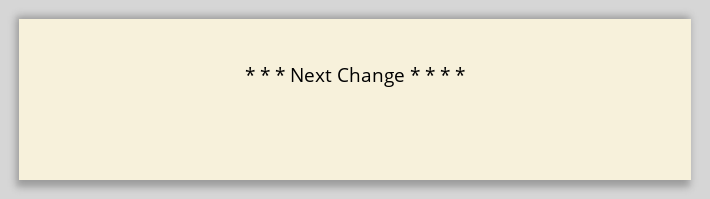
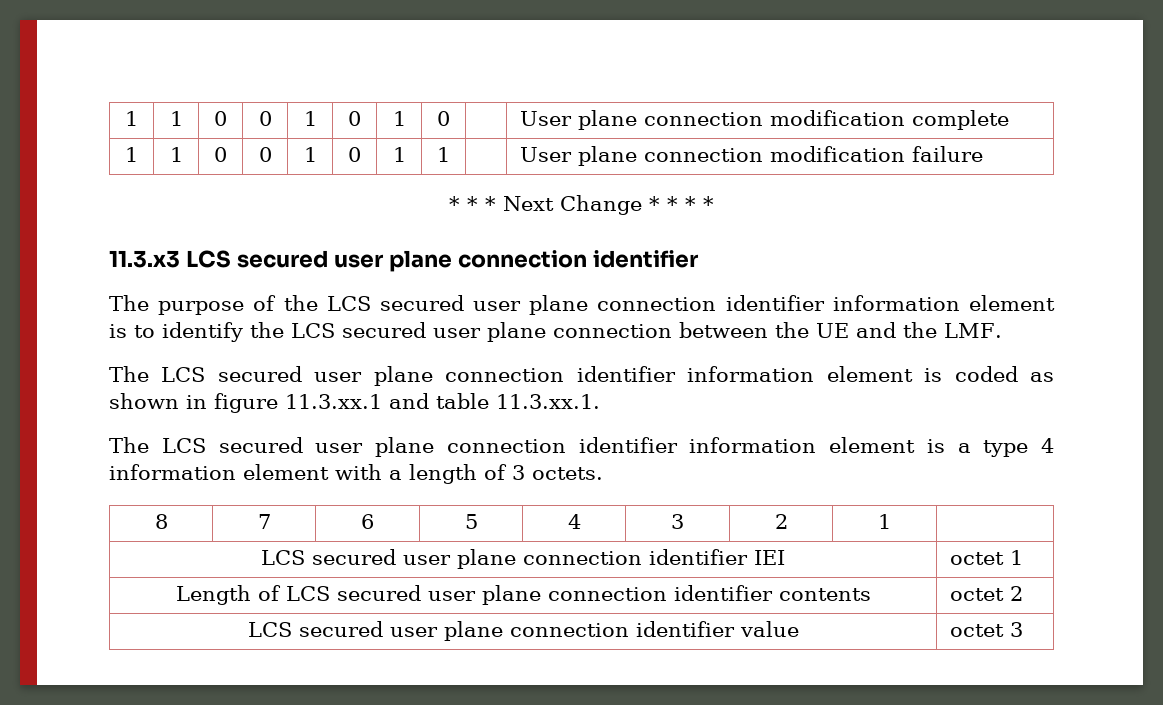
(245, 74) none -> [125,111,138,126] [169,111,183,126] [214,111,227,126] [258,111,272,126] [303,111,317,126] [348,111,361,126] [392,111,406,126] [437,111,450,126] [520,110,1010,130] [125,147,138,162] [169,147,183,162] [214,147,227,162] [258,147,272,162] [303,147,317,162] [348,147,361,162] [392,147,406,162] [437,147,450,162] [520,146,984,166] 1 | 1 | 0 | 0 | 1 | 0 | 1 | 0 | | User plane connection modification complete // 1 | 1 | 0 | 0 | 1 | 0 | 1 | 1 | | User plane connection modification failure //
(465, 74) none -> [109,250,699,272] [109,295,1055,315] [109,322,1002,342] [109,366,1055,386] [109,393,600,413] [109,437,1054,457] [109,464,603,484] [154,514,168,529] [257,514,271,529] [361,514,374,529] [464,514,478,529] [567,514,581,529] [671,514,684,529] [774,514,788,529] [878,514,891,529] [261,549,785,569] [950,550,1024,565] [175,585,871,605] [950,586,1024,601] [247,621,799,641] [950,622,1024,637] // 11.3.x3 LCS secured user plane connection identifier // The purpose of the LCS secured user plane connection identifier information element is to identify the LCS secured user plane connection between the UE and the LMF. // The LCS secured user plane connection identifier information element is coded as shown in figure 11.3.xx.1 and table 11.3.xx.1. // The LCS secured user plane connection identifier information element is a type 4 information element with a length of 3 octets. // 8 | 7 | 6 | 5 | 4 | 3 | 2 | 1 | // LCS secured user plane connection identifier IEI | octet 1 // Length of LCS secured user plane connection identifier contents | octet 2 // LCS secured user plane connection identifier value | octet 3

